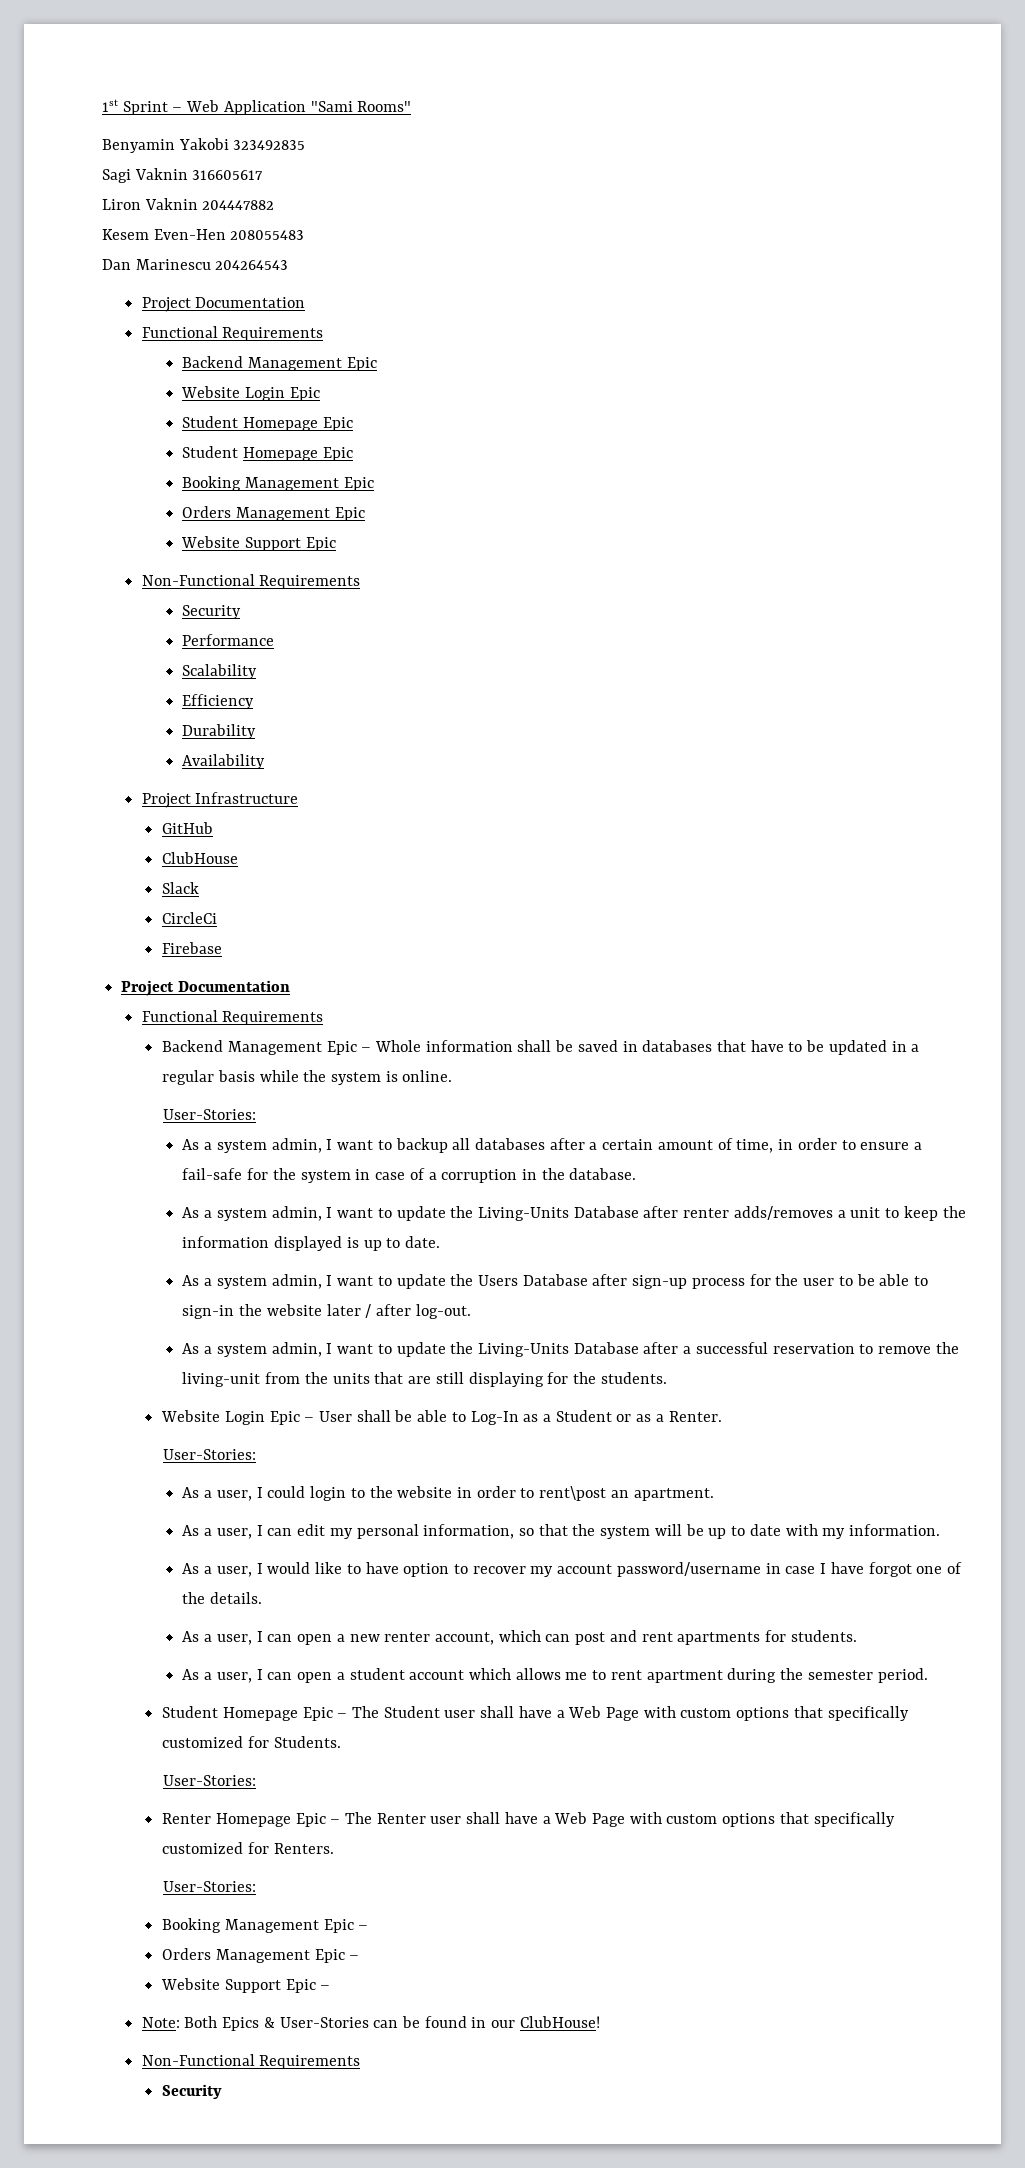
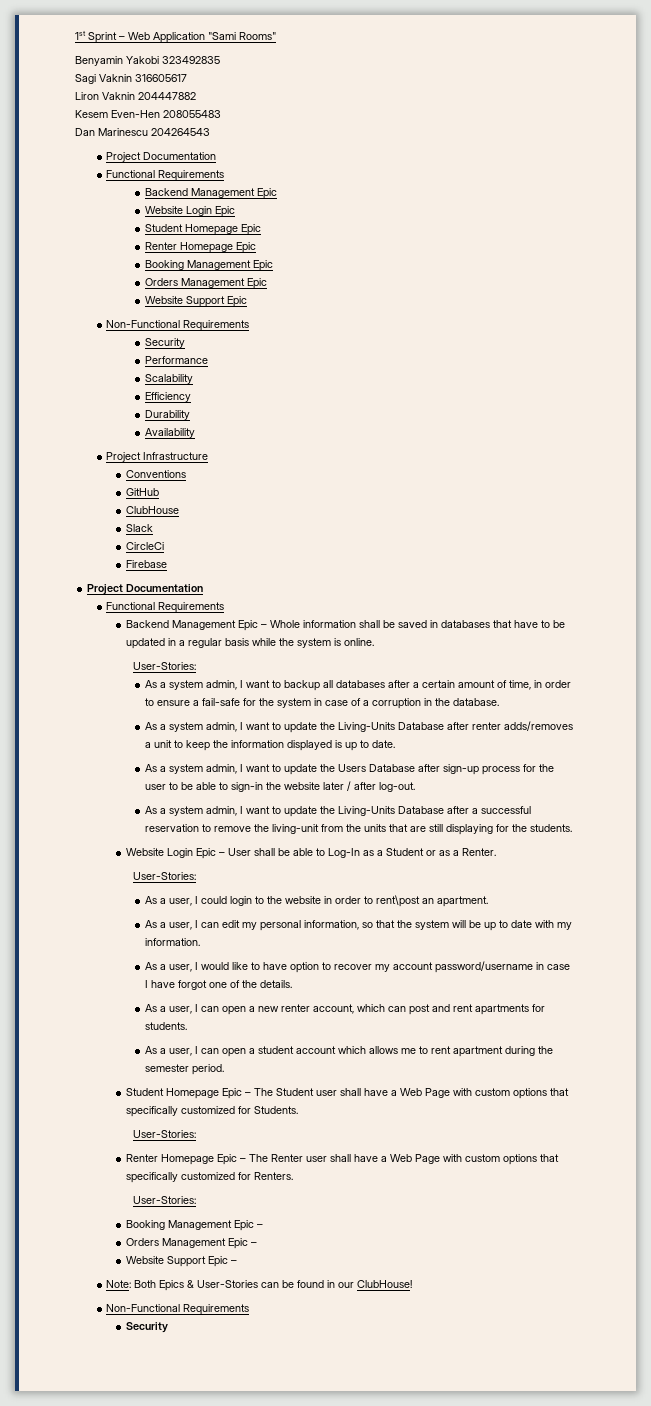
[182,446,239,458] Student -> [145,242,178,250] Renter
(299, 798) none -> [125,470,186,478] // Conventions

